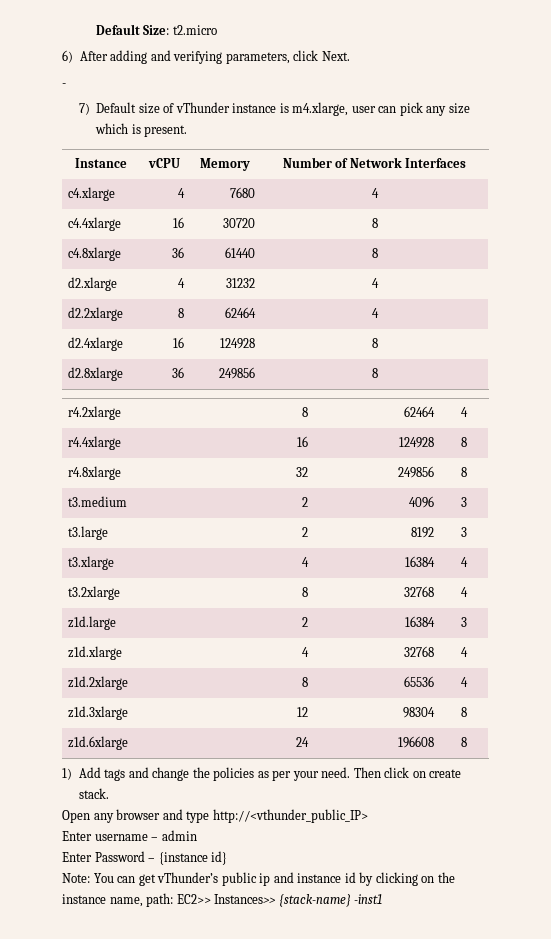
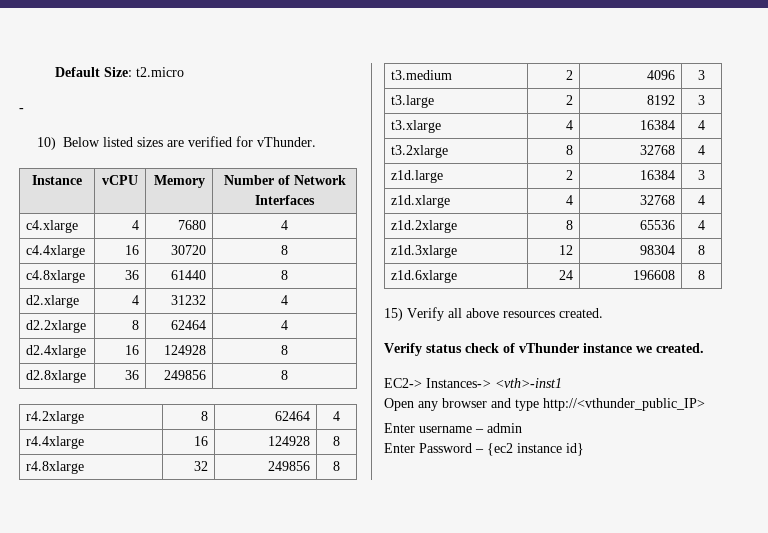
[62,50,350,64] [62,83,66,87] [78,102,470,116] [95,123,188,137] 6) After adding and verifying parameters, click Next. // - // 7) Default size of vThunder instance is m4.xlarge, user can pick any size which is present. -> [19,108,24,112] [36,136,316,150] - // 10) Below listed sizes are verified for vThunder.
[62,767,462,781] [78,788,109,799] 1) Add tags and change the policies as per your need. Then click on create stack. -> [384,307,603,321] [384,343,704,356] [384,378,562,388] 15) Verify all above resources created. // Verify status check of vThunder instance we created. // EC2-> Instances-> <vth>-inst1
[158,852,208,865] {instance -> [487,443,562,456] {ec2 instance
[62,872,455,886] [62,893,383,907] // Note: You can get vThunder’s public ip and instance id by clicking on the instance name, path: EC2>> Instances>> {stack-name} -inst1 -> (584, 449) none

